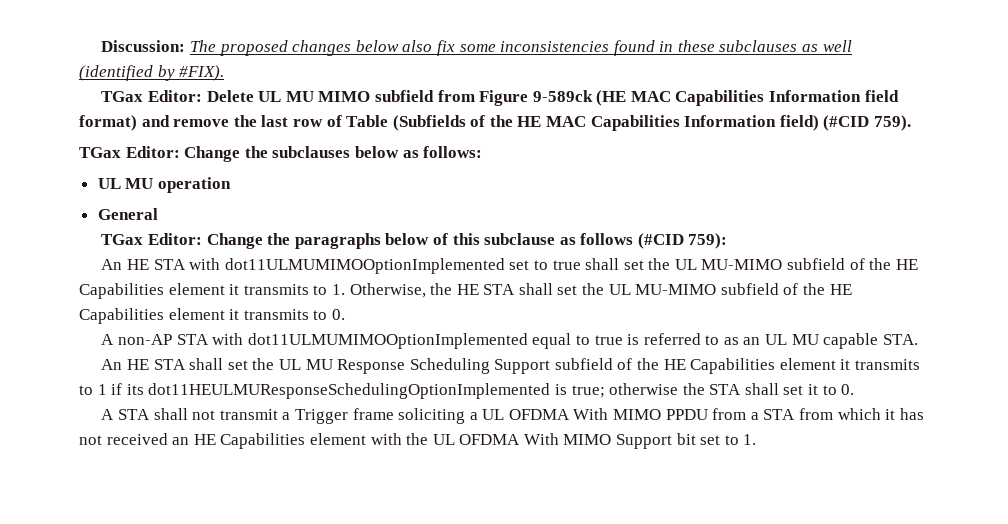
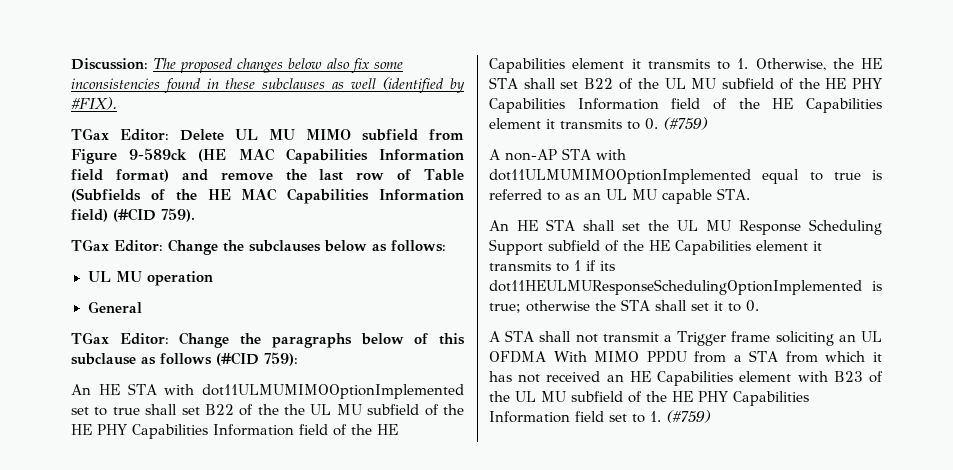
[648,258,918,270] the UL MU-MIMO subfield of the HE -> [204,404,464,416] [71,424,398,439] B22 of the the UL MU subfield of the HE PHY Capabilities Information field of the HE
[582,283,852,295] the UL MU-MIMO subfield of the HE -> [584,78,882,90] [489,98,794,113] B22 of the UL MU subfield of the HE PHY Capabilities Information field of the HE
(345, 314) none -> [663,117,708,130] (#759)
[469,412,478,420] a -> [838,334,856,342] an
[406,433,696,449] the UL OFDMA With MIMO Support bit -> [833,371,883,383] [489,391,809,406] [489,411,604,423] B23 of the UL MU subfield of the HE PHY Capabilities Information field
(757, 439) none -> [666,410,711,423] (#759)

